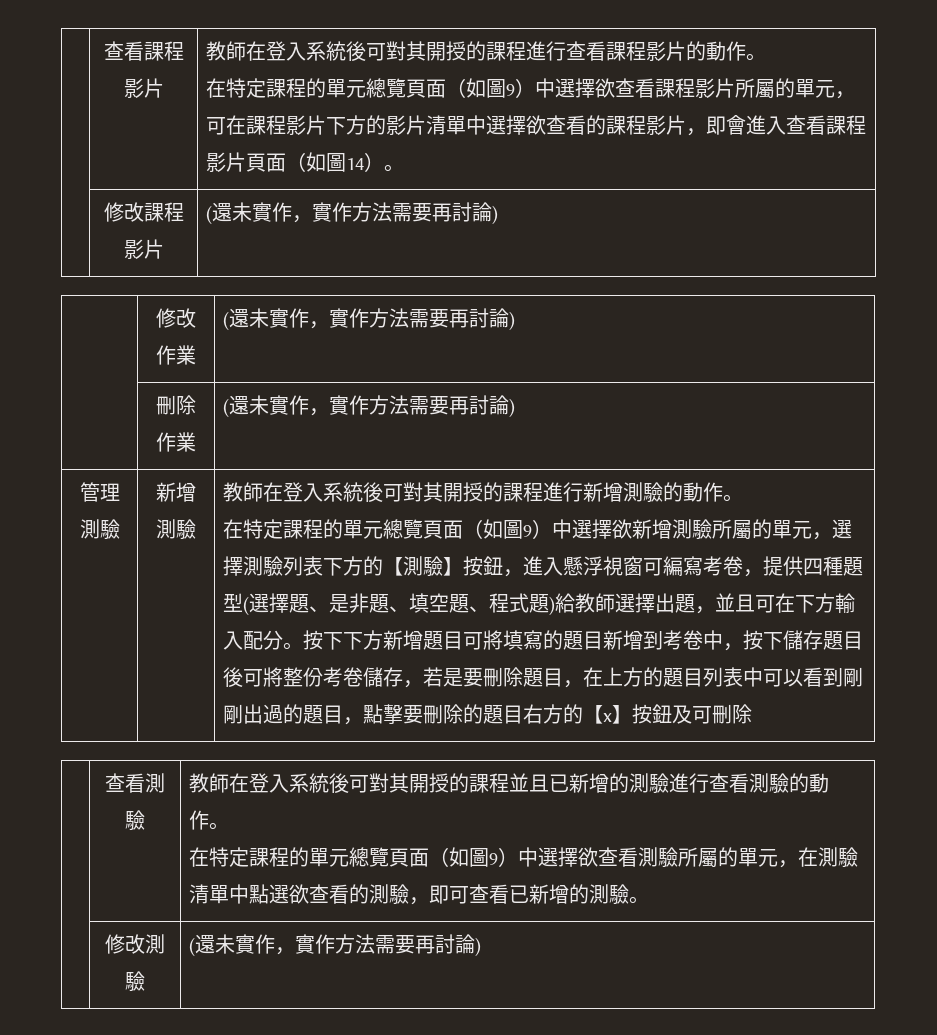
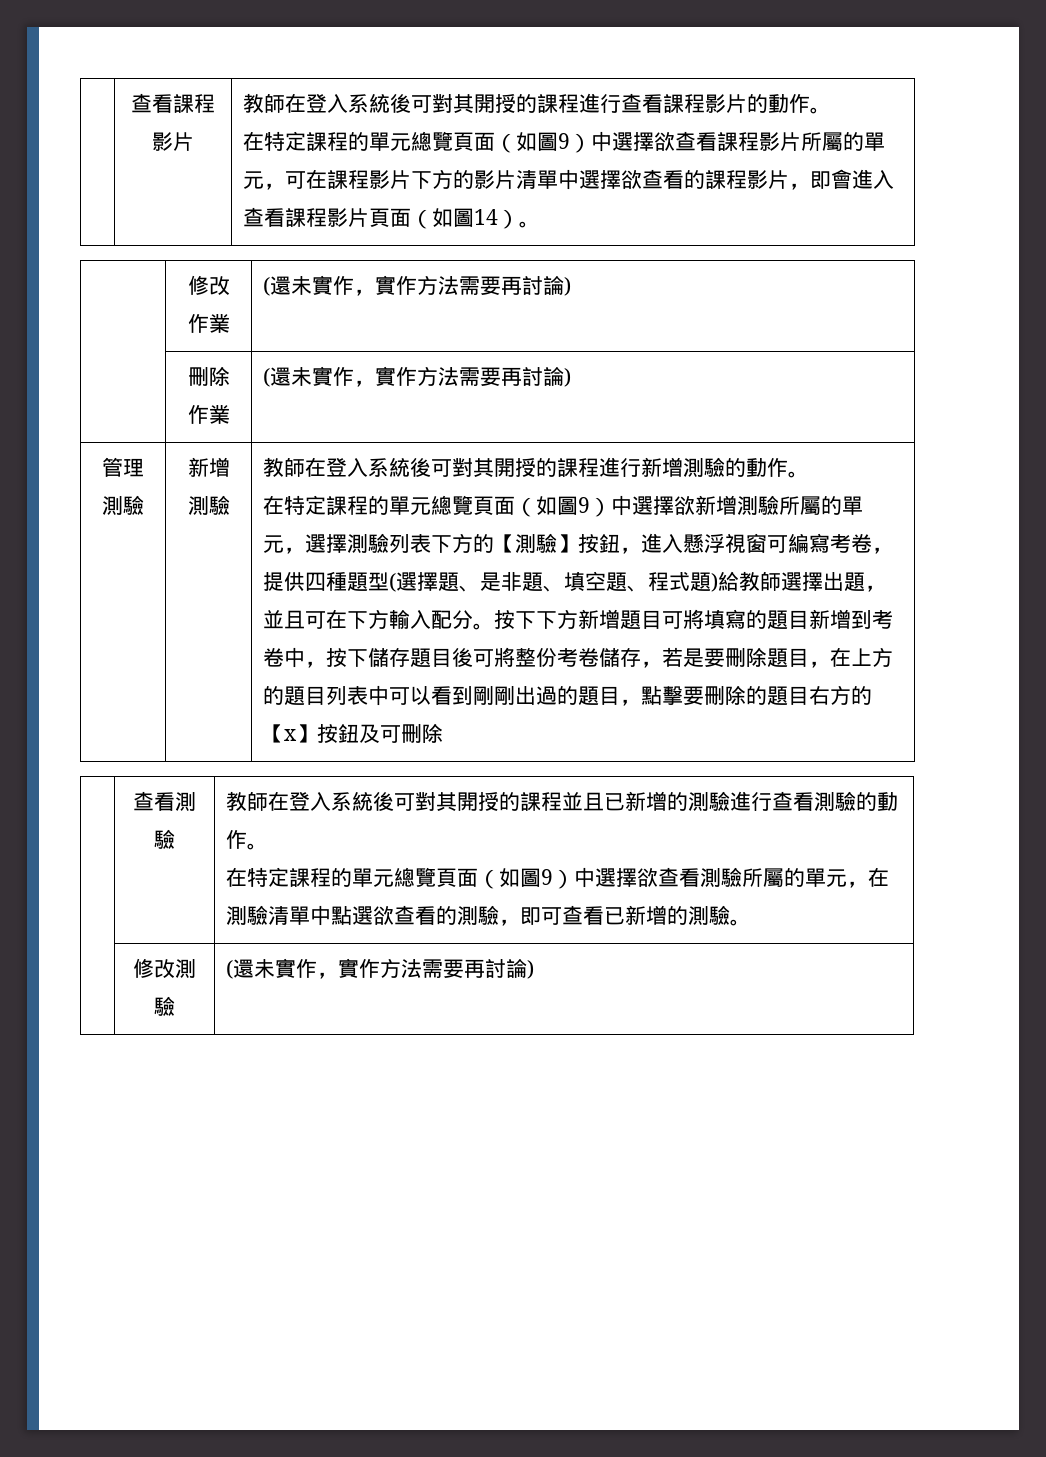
[103,202,184,222] [123,239,164,259] [206,202,499,225] // | 修改課程影片 | (還未實作，實作方法需要再討論) -> (541, 224) none

